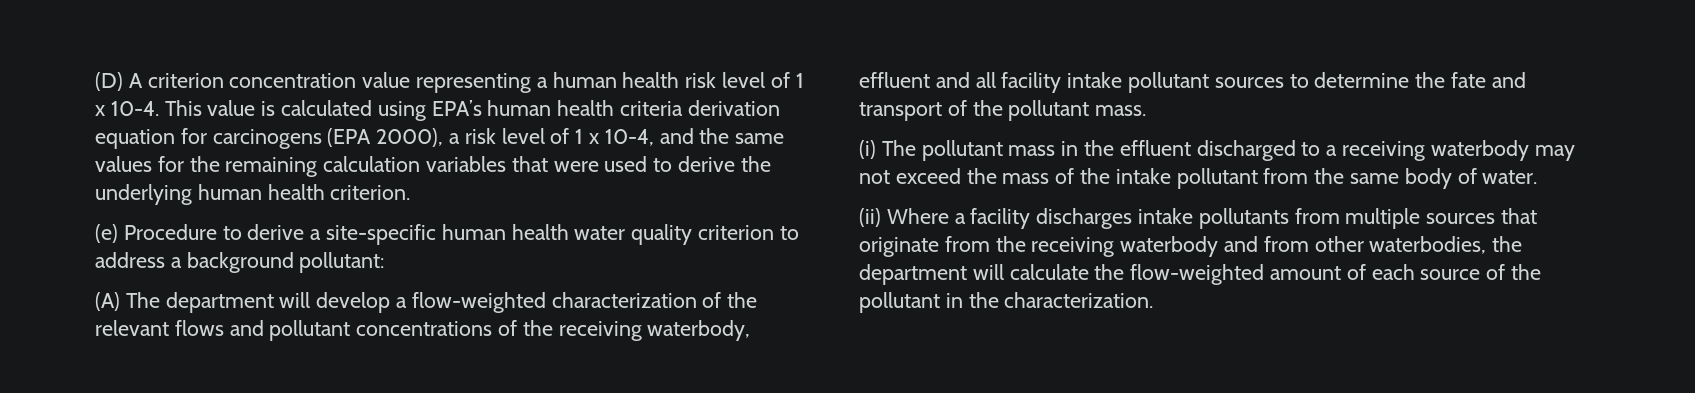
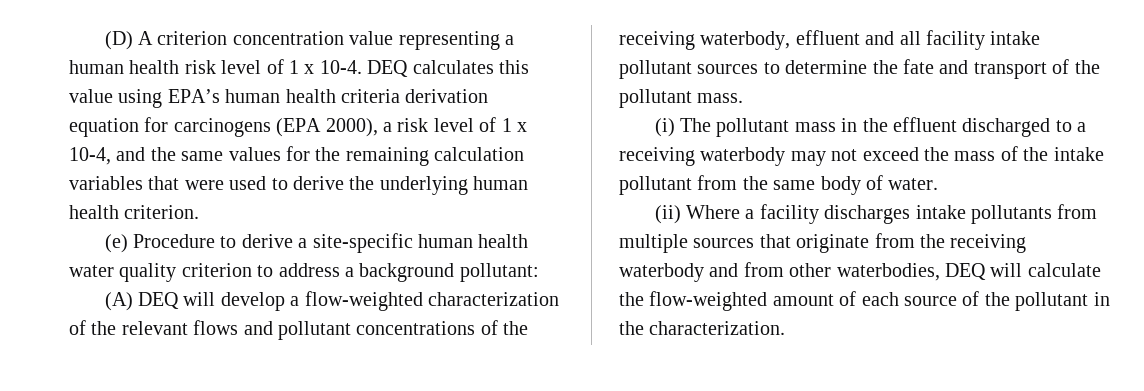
[164,100,373,116] This value is calculated -> [367,60,529,77] [69,89,113,103] DEQ calculates this value
[125,292,274,313] The department -> [138,292,180,309] DEQ
[1492,236,1523,252] [859,264,967,285] the department -> [945,263,986,280] DEQ

